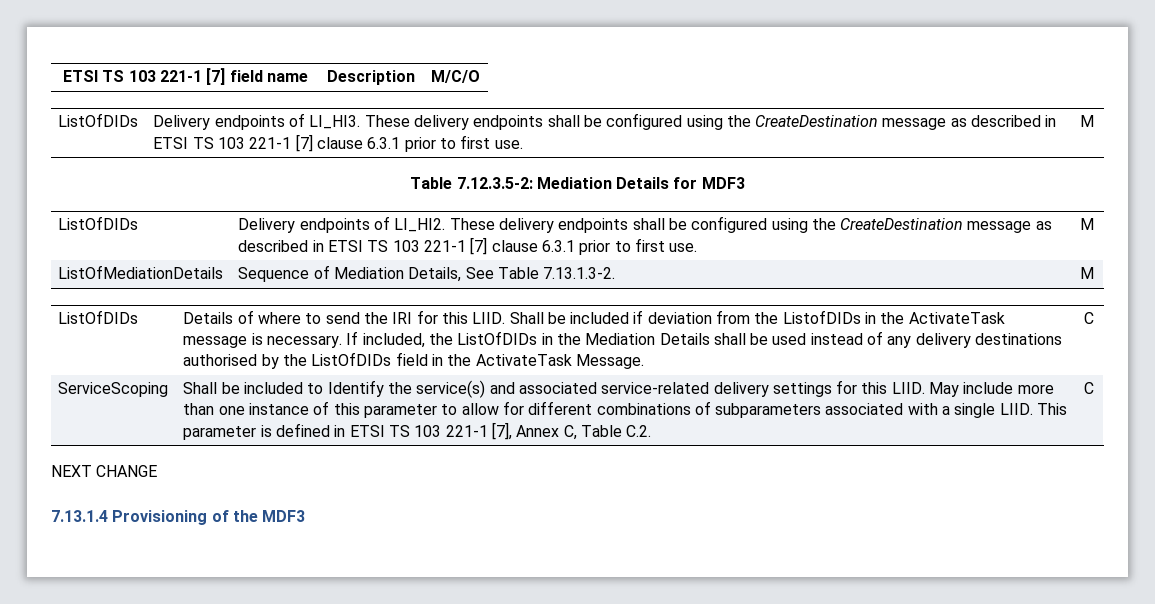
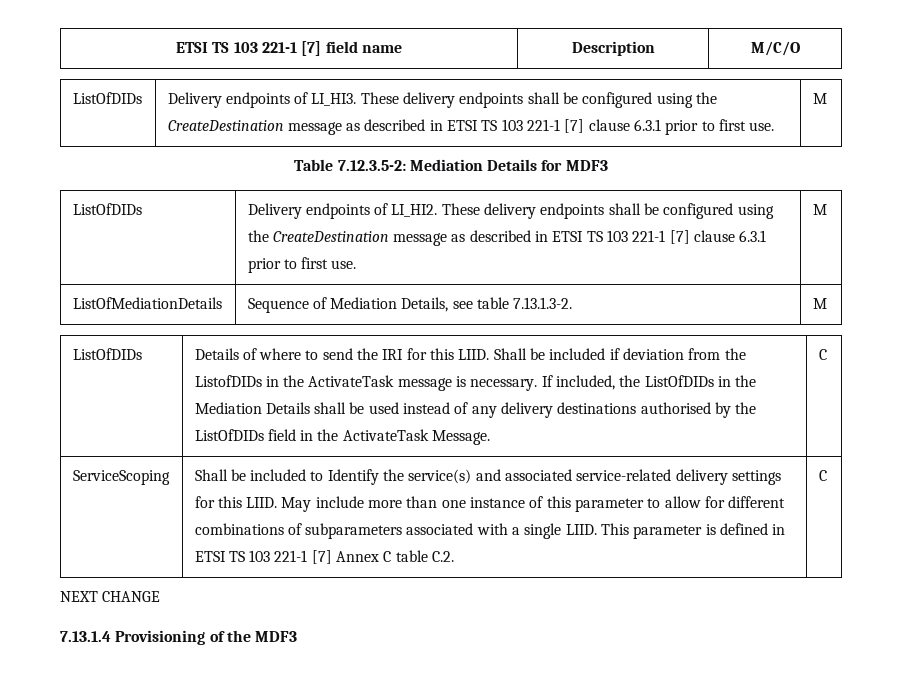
[465,267,539,279] See Table -> [452,297,510,309] see table
[491,422,622,440] [7], Annex C, Table -> [311,550,428,564] [7] Annex C table

